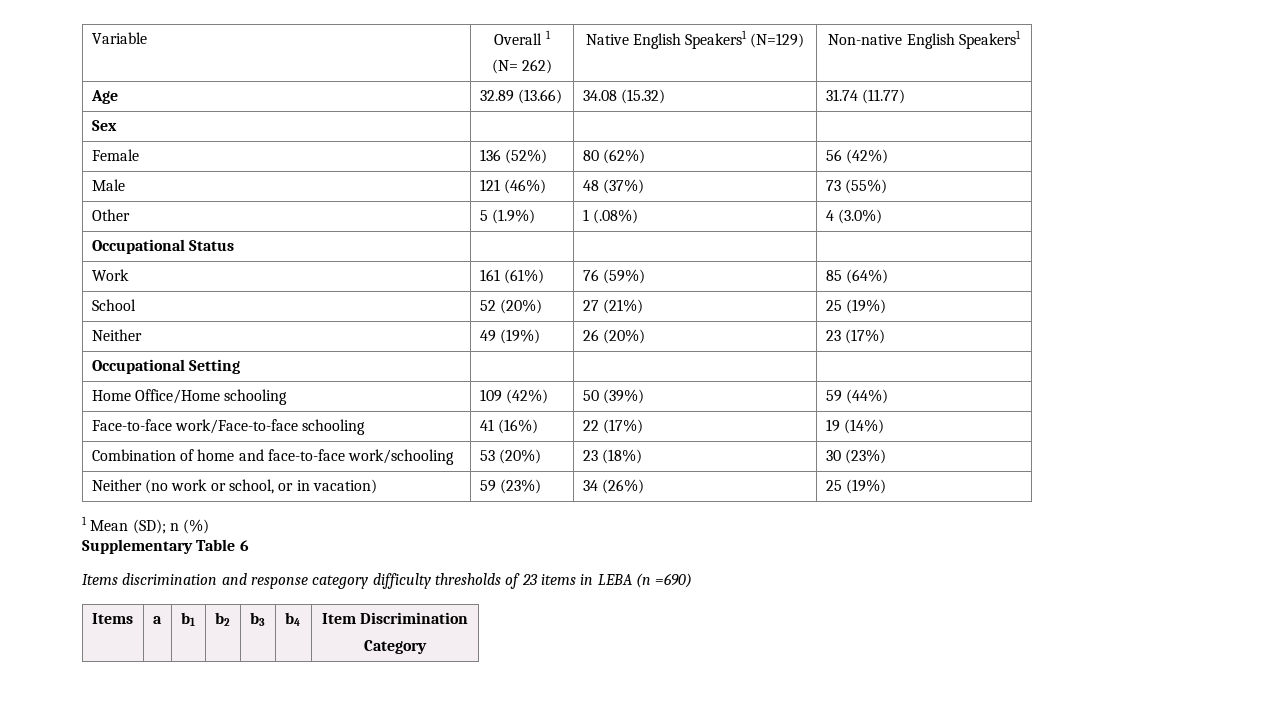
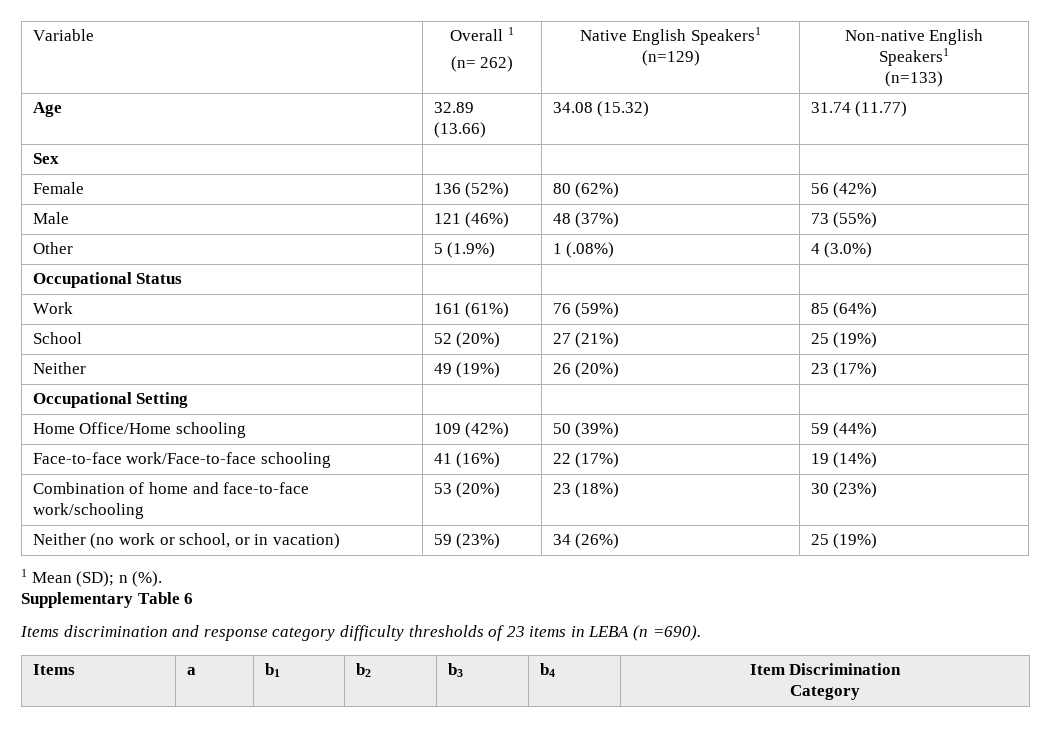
[491,59,518,74] (N= -> [450,56,476,72] (n=
[750,33,805,48] (N=129) -> [641,50,700,66] (n=129)
(1021, 39) none -> [885,71,943,87] // (n=133)
[183,519,210,534] (%) -> [132,571,163,587] (%).
[655,573,693,588] =690) -> [652,625,701,641] =690).

